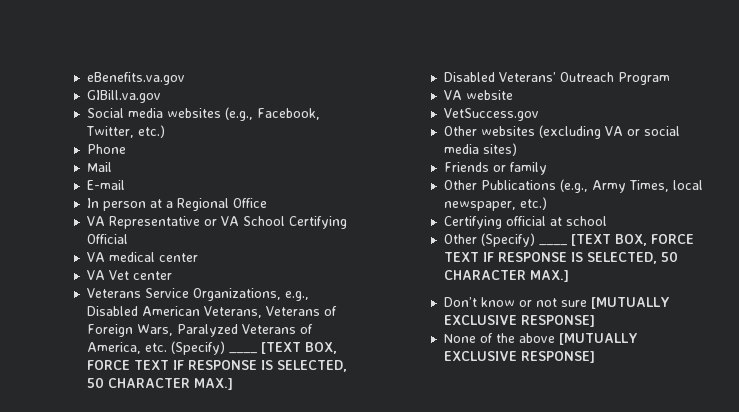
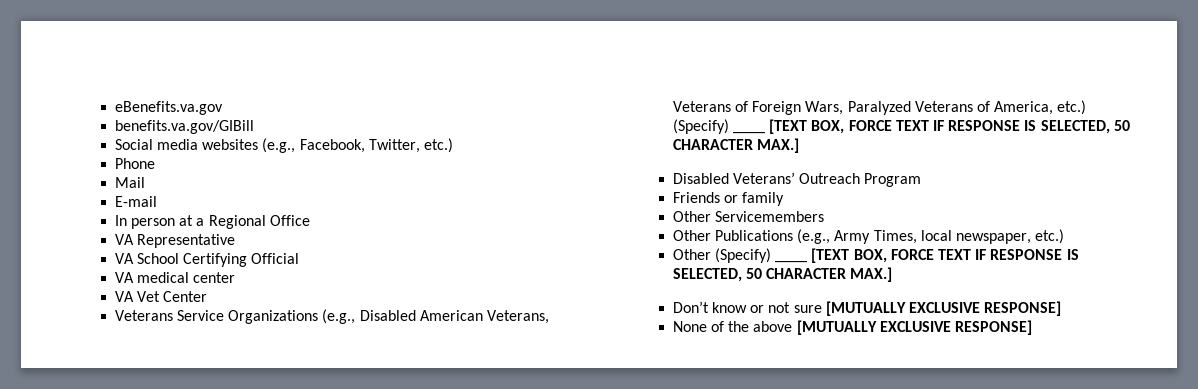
[87,90,162,103] GIBill.va.gov -> [114,120,254,134] benefits.va.gov/GIBill
[204,219,218,226] or -> (236, 241) //
[133,271,173,280] center -> [163,291,208,302] Center
[193,288,310,301] Organizations, e.g., -> [228,309,356,324] Organizations (e.g.,
[145,343,168,352] etc. -> [1057,100,1087,115] etc.)
[444,90,514,100] [444,108,540,121] [444,125,681,139] [444,143,518,156] // VA website // VetSuccess.gov // Other websites (excluding VA or social media sites) -> (922, 180) none
(548, 168) none -> [672,211,825,222] // Other Servicemembers
[444,216,608,229] // Certifying official at school -> (1065, 236) none

